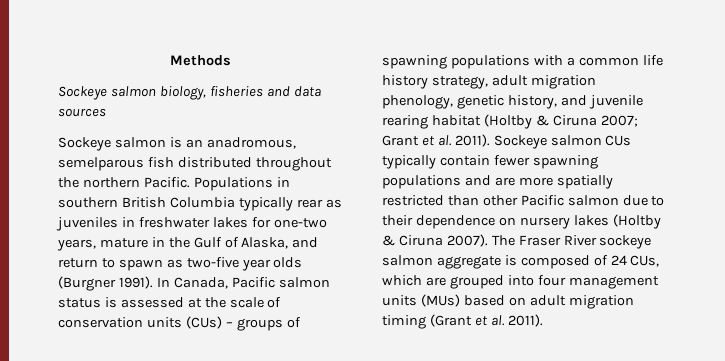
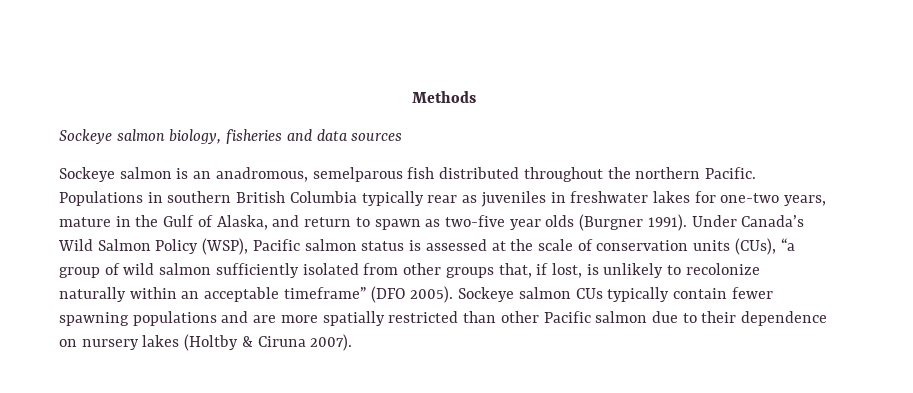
[156,277,228,289] In Canada, -> [691,215,805,227] [58,238,249,255] Under Canada’s Wild Salmon Policy (WSP),
[185,316,301,331] [382,55,663,69] [382,75,596,89] [382,95,643,109] [382,114,638,129] [382,134,490,147] (CUs) – groups of spawning populations with a common life history strategy, adult migration phenology, genetic history, and juvenile rearing habitat (Holtby & Ciruna 2007; Grant et al. 2011). -> [734,238,795,255] [59,263,760,278] [59,286,454,303] (CUs), “a group of wild salmon sufficiently isolated from other groups that, if lost, is unlikely to recolonize naturally within an acceptable timeframe” (DFO 2005).
[491,235,652,249] [382,255,660,269] [382,275,659,289] [382,294,634,309] [382,314,543,329] The Fraser River sockeye salmon aggregate is composed of 24 CUs, which are grouped into four management units (MUs) based on adult migration timing (Grant et al. 2011). -> (353, 342) none

